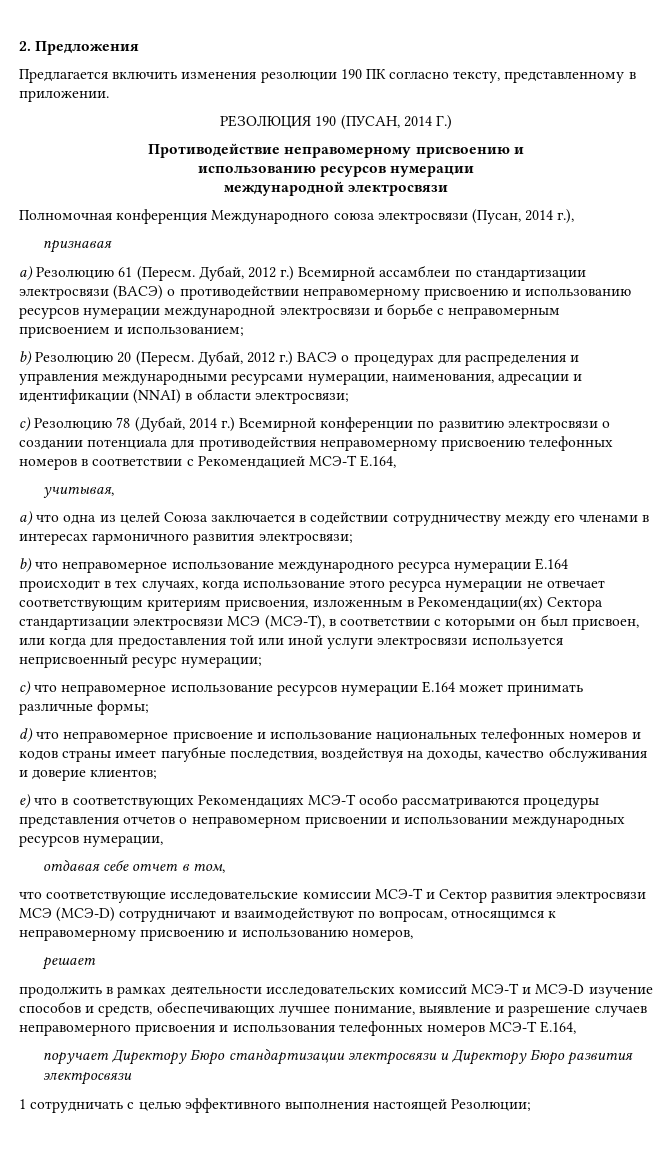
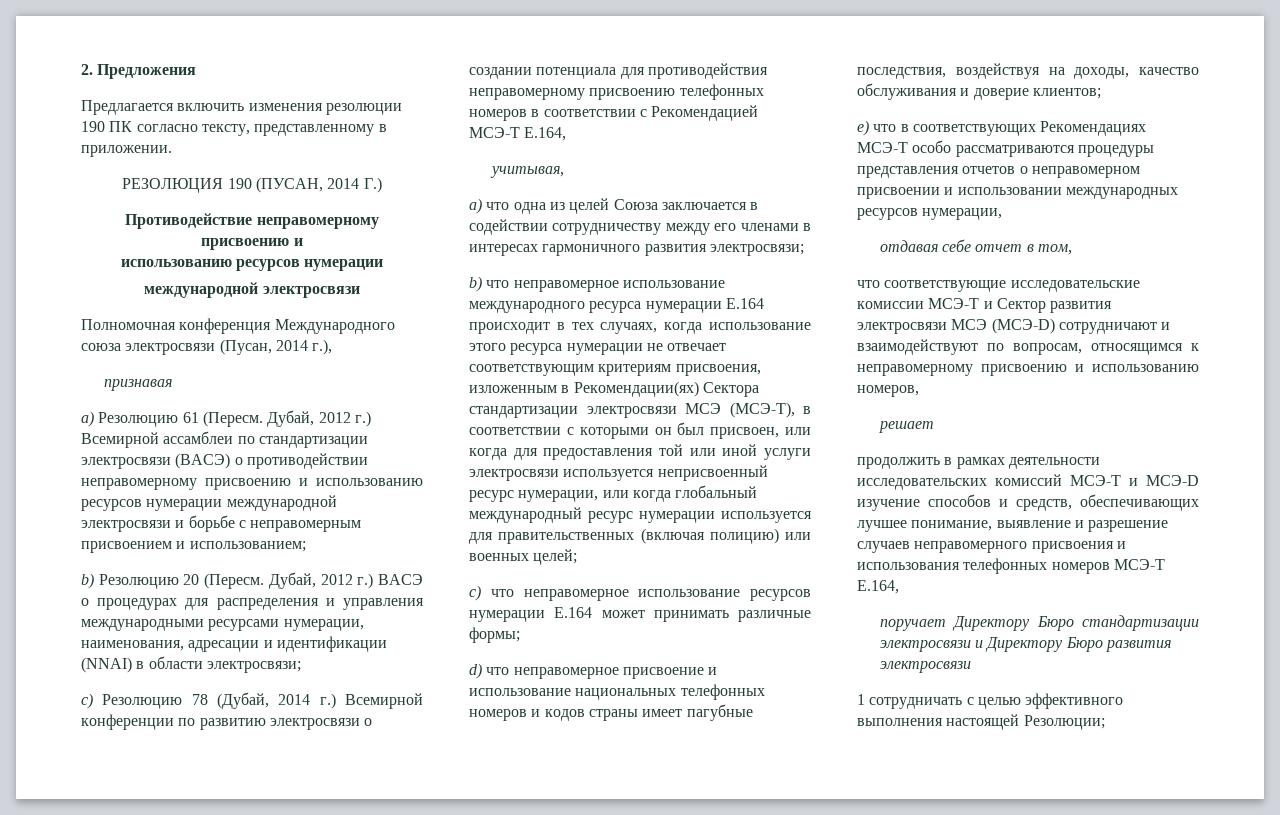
[181,656,263,668] нумерации; -> [518,485,758,502] [469,507,812,523] [469,528,811,544] [469,549,578,565] нумерации, или когда глобальный международный ресурс нумерации используется для правительственных (включая полицию) или военных целей;

